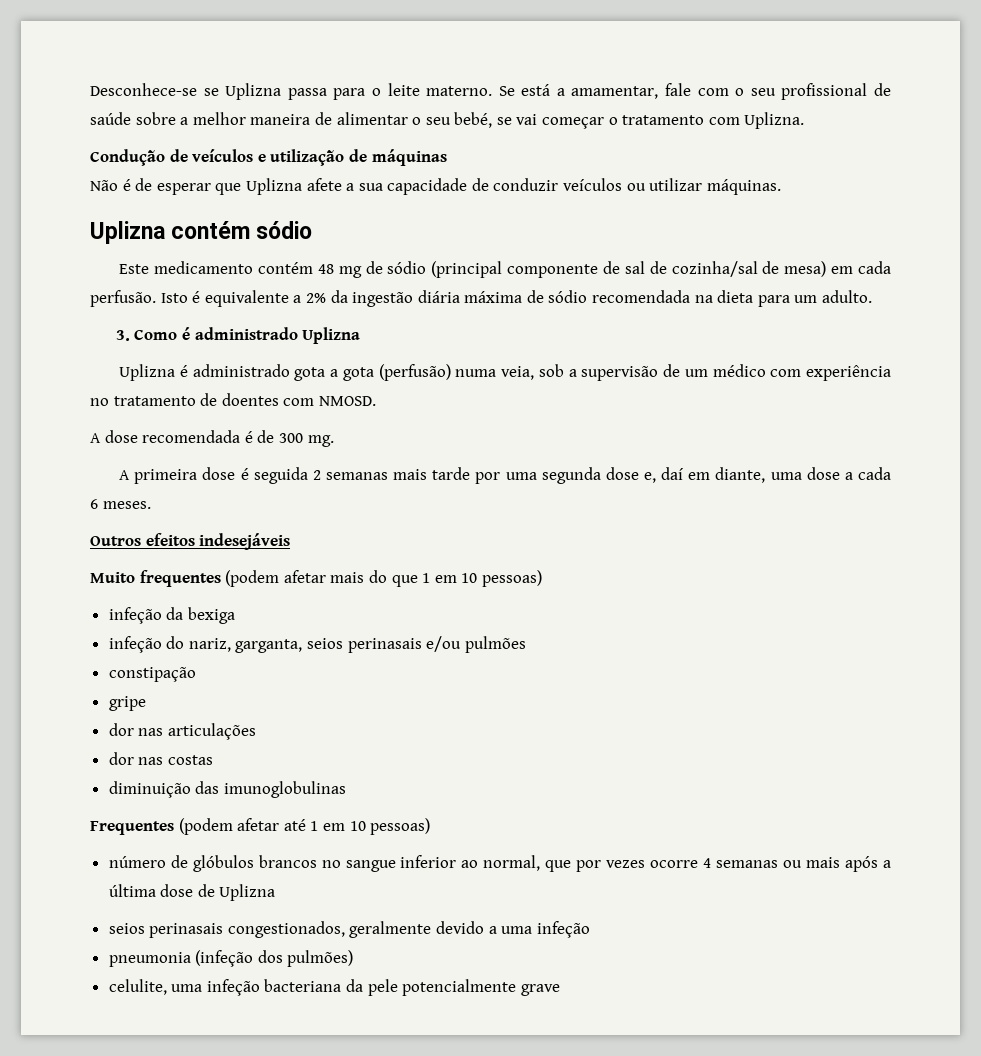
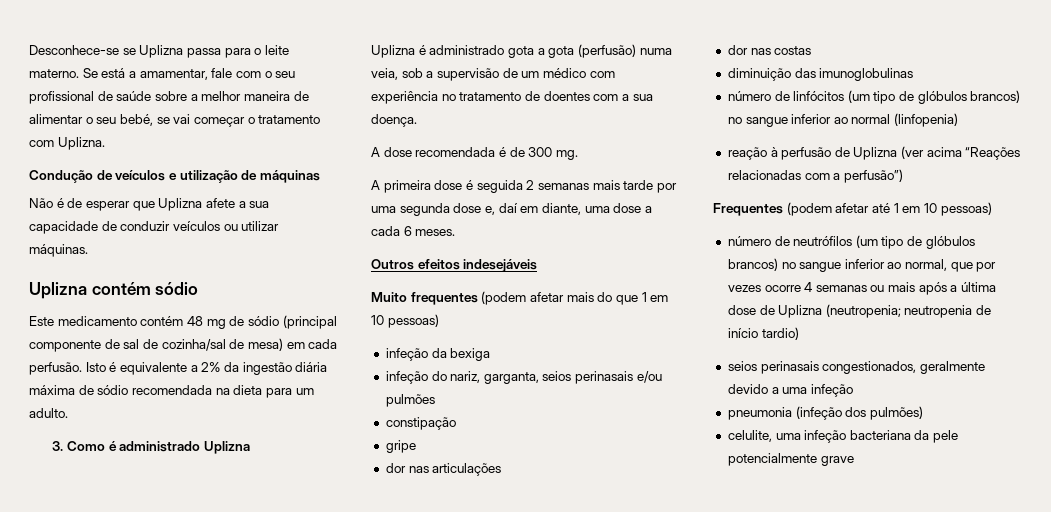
[318,396,376,406] NMOSD. -> [621,94,653,101] [371,114,417,127] a sua doença.
(346, 789) none -> [727,90,1021,104] [727,113,959,127] [727,146,1021,160] [727,169,903,183] // número de linfócitos (um tipo de glóbulos brancos) no sangue inferior ao normal (linfopenia) // reação à perfusão de Uplizna (ver acima “Reações relacionadas com a perfusão”)
[192,855,317,872] glóbulos brancos -> [793,235,975,249] [727,258,778,271] neutrófilos (um tipo de glóbulos brancos)
(276, 892) none -> [825,304,992,318] [727,327,799,340] (neutropenia; neutropenia de início tardio)

